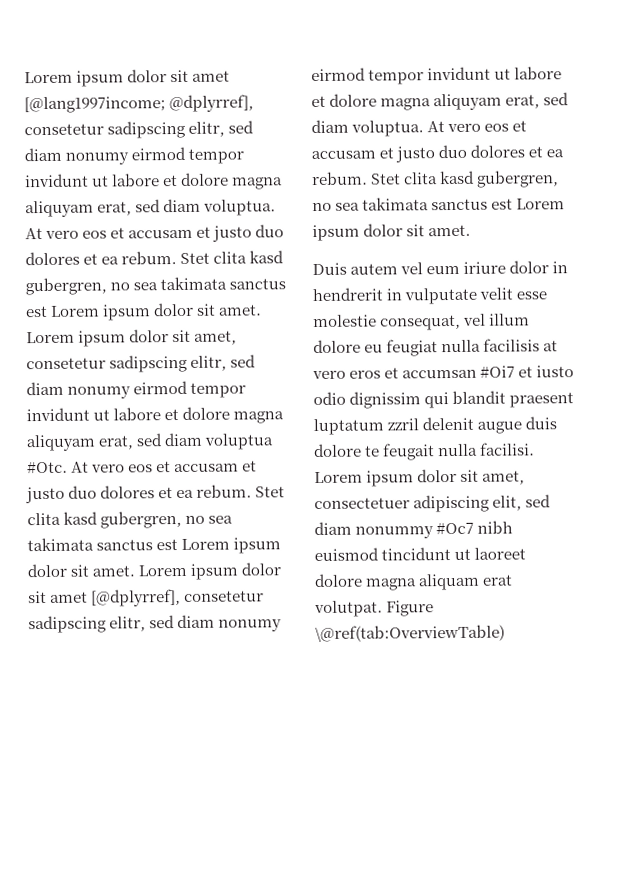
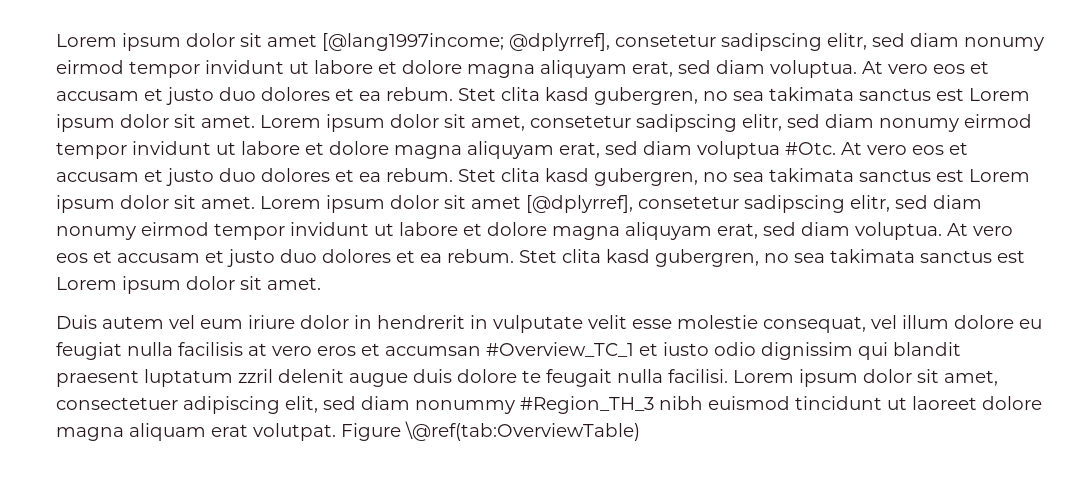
[480,365,516,378] #Oi7 -> [486,342,634,357] #Overview_TC_1
[436,522,475,535] #Oc7 -> [520,396,654,414] #Region_TH_3

